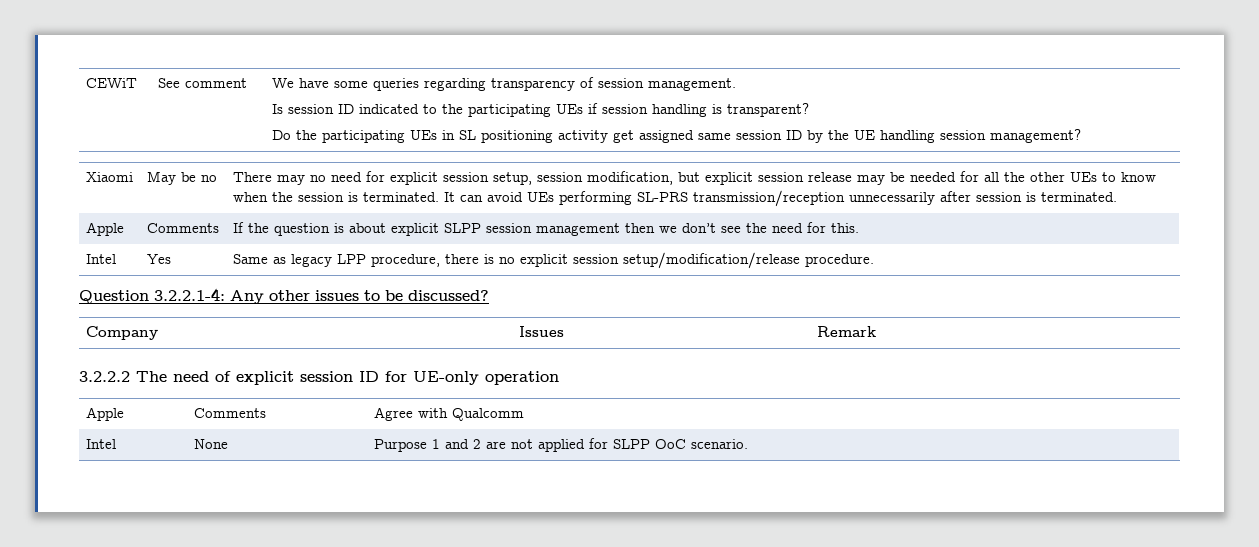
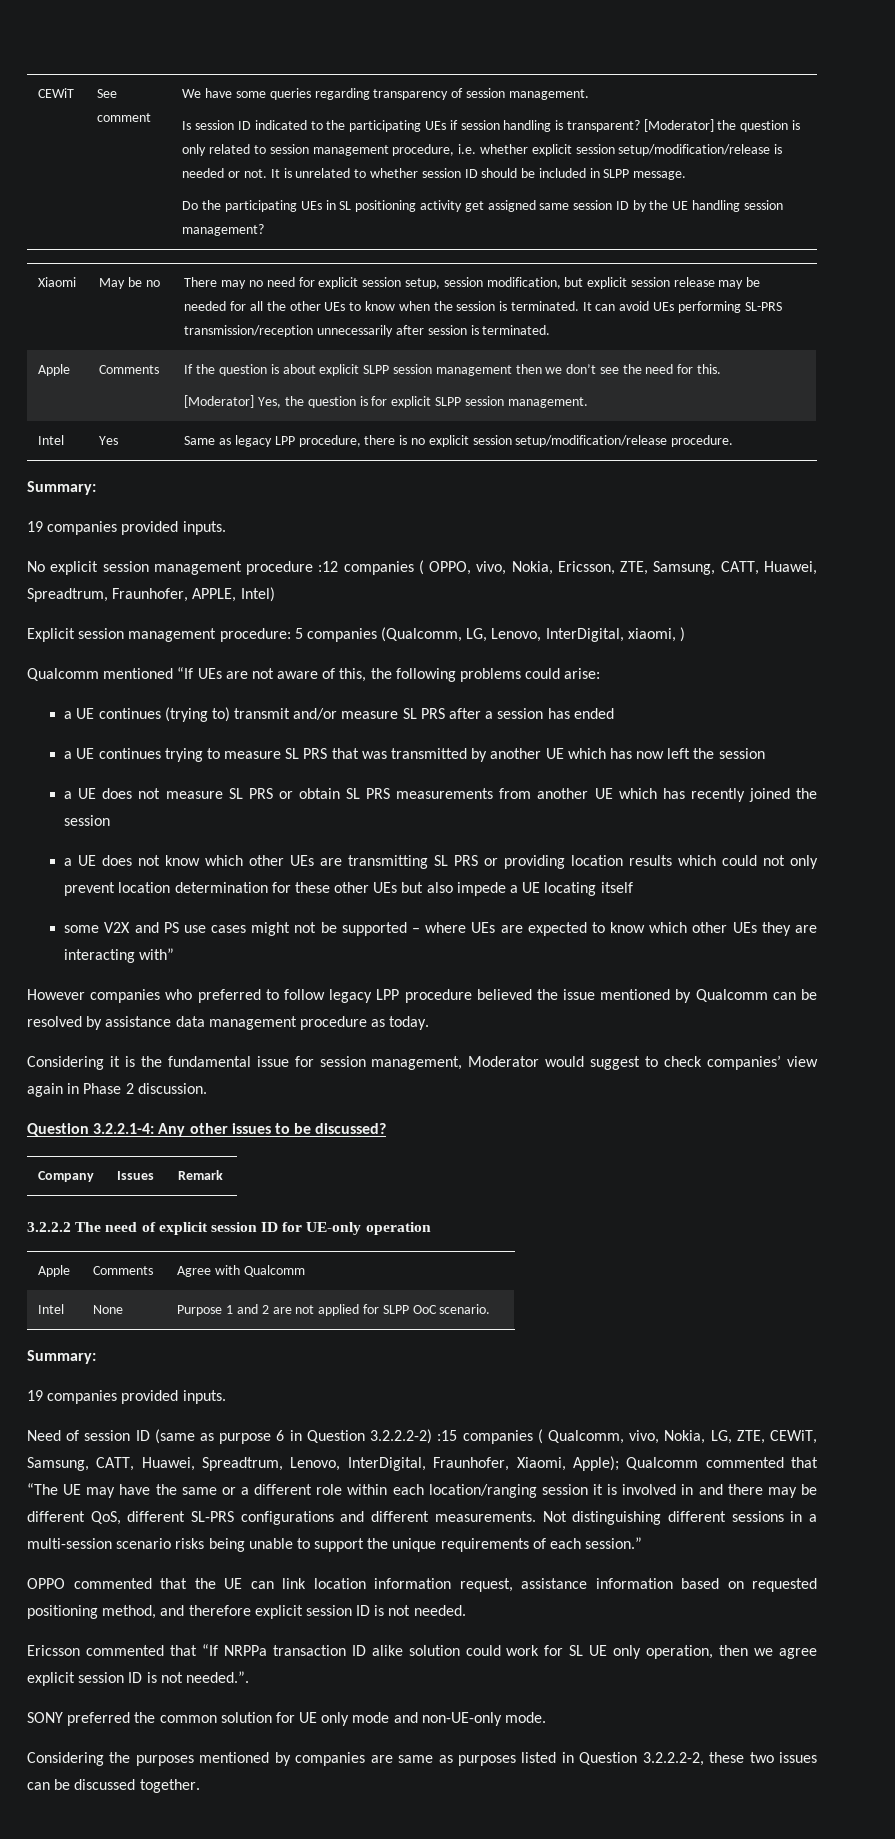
(809, 110) none -> [643,119,800,132] [182,144,783,156] [182,168,687,180] [Moderator] the question is only related to session management procedure, i.e. whether explicit session setup/modification/release is needed or not. It is unrelated to whether session ID should be included in SLPP message.
(859, 228) none -> [184,395,588,408] // [Moderator] Yes, the question is for explicit SLPP session management.
(874, 260) none -> [27,481,96,495] [27,521,226,535] [27,560,817,575] [27,587,275,602] [27,627,686,642] [27,667,601,682] [64,707,614,722] [64,748,765,762] [64,788,817,802] [64,815,111,826] [64,855,818,869] [64,882,633,896] [64,922,817,936] [64,948,175,963] [27,989,817,1003] [27,1016,430,1030] [27,1055,818,1070] [27,1083,207,1097] // Summary: // 19 companies provided inputs. // No explicit session management procedure :12 companies ( OPPO, vivo, Nokia, Ericsson, ZTE, Samsung, CATT, Huawei, Spreadtrum, Fraunhofer, APPLE, Intel) // Explicit session management procedure: 5 companies (Qualcomm, LG, Lenovo, InterDigital, xiaomi, ) // Qualcomm mentioned “If UEs are not aware of this, the following problems could arise: // a UE continues (trying to) transmit and/or measure SL PRS after a session has ended // a UE continues trying to measure SL PRS that was transmitted by another UE which has now left the session // a UE does not measure SL PRS or obtain SL PRS measurements from another UE which has recently joined the session // a UE does not know which other UEs are transmitting SL PRS or providing location results which could not only prevent location determination for these other UEs but also impede a UE locating itself // some V2X and PS use cases might not be supported – where UEs are expected to know which other UEs they are interacting with” // However companies who preferred to follow legacy LPP procedure believed the issue mentioned by Qualcomm can be resolved by assistance data management procedure as today. // Considering it is the fundamental issue for session management, Moderator would suggest to check companies’ view again in Phase 2 discussion.
(748, 444) none -> [27,1350,96,1364] [27,1390,226,1404] [27,1429,818,1444] [27,1456,818,1471] [27,1483,817,1498] [27,1511,818,1525] [27,1537,643,1552] [27,1578,817,1592] [27,1605,466,1619] [27,1644,818,1659] [27,1671,249,1686] [27,1712,547,1726] [27,1752,817,1766] [27,1779,200,1793] // Summary: // 19 companies provided inputs. // Need of session ID (same as purpose 6 in Question 3.2.2.2-2) :15 companies ( Qualcomm, vivo, Nokia, LG, ZTE, CEWiT, Samsung, CATT, Huawei, Spreadtrum, Lenovo, InterDigital, Fraunhofer, Xiaomi, Apple); Qualcomm commented that “The UE may have the same or a different role within each location/ranging session it is involved in and there may be different QoS, different SL-PRS configurations and different measurements. Not distinguishing different sessions in a multi-session scenario risks being unable to support the unique requirements of each session.” // OPPO commented that the UE can link location information request, assistance information based on requested positioning method, and therefore explicit session ID is not needed. // Ericsson commented that “If NRPPa transaction ID alike solution could work for SL UE only operation, then we agree explicit session ID is not needed.”. // SONY preferred the common solution for UE only mode and non-UE-only mode. // Considering the purposes mentioned by companies are same as purposes listed in Question 3.2.2.2-2, these two issues can be discussed together.

